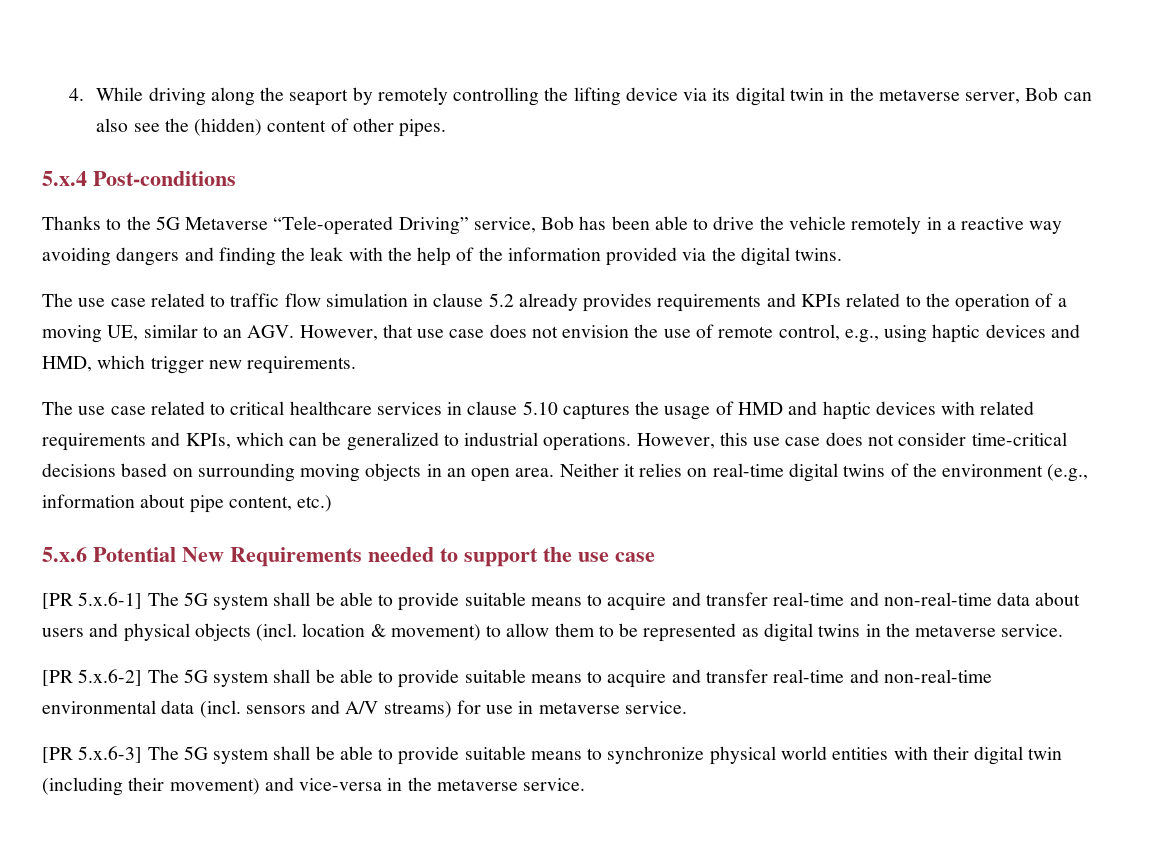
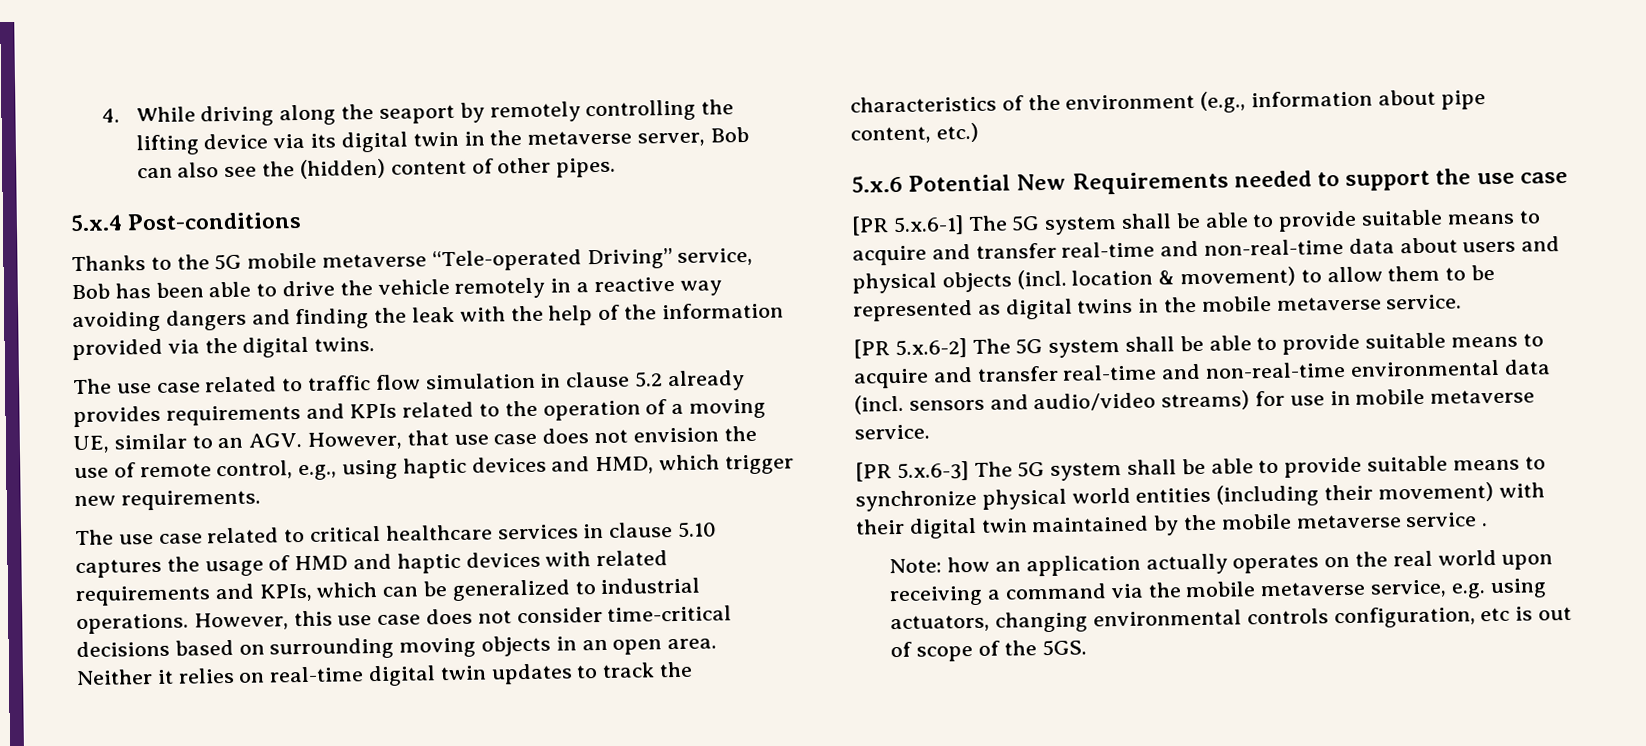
[185,217,269,230] Metaverse -> [247,252,428,269] mobile metaverse
[843,464,886,477] twins -> [439,661,694,685] [850,95,997,113] twin updates to track the characteristics
(910, 630) none -> [1201,295,1272,312] mobile
[345,701,379,714] A/V -> [1033,392,1157,412] audio/video
(534, 707) none -> [1355,388,1426,405] mobile
(889, 753) none -> [1216,481,1494,507] (including their movement)
[42,777,586,796] (including their movement) and vice-versa in the metaverse service. -> [1031,512,1489,536] [889,549,1554,577] [889,578,1547,607] [890,606,1572,633] [890,639,1087,662] maintained by the mobile metaverse service . // Note: how an application actually operates on the real world upon receiving a command via the mobile metaverse service, e.g. using actuators, changing environmental controls configuration, etc is out of scope of the 5GS.

